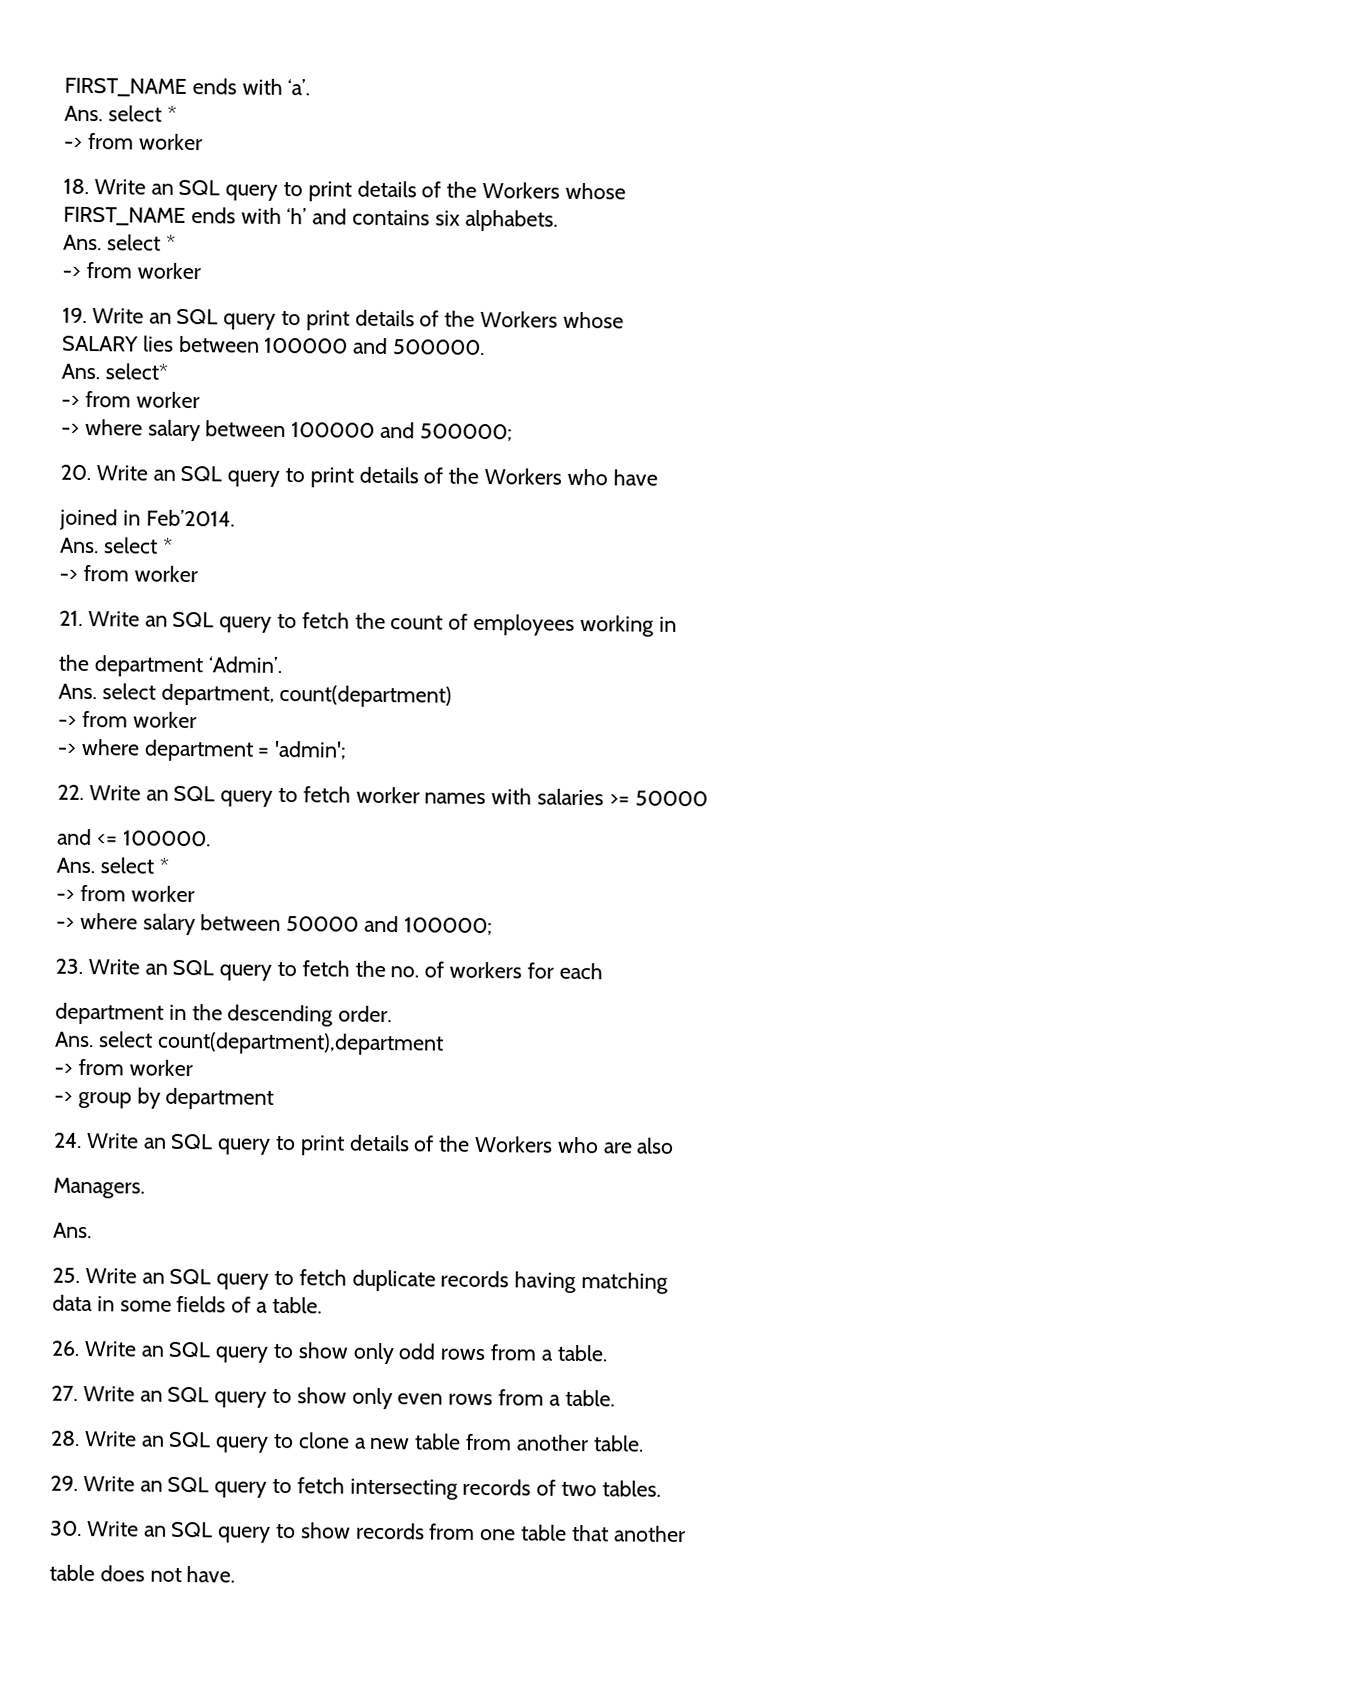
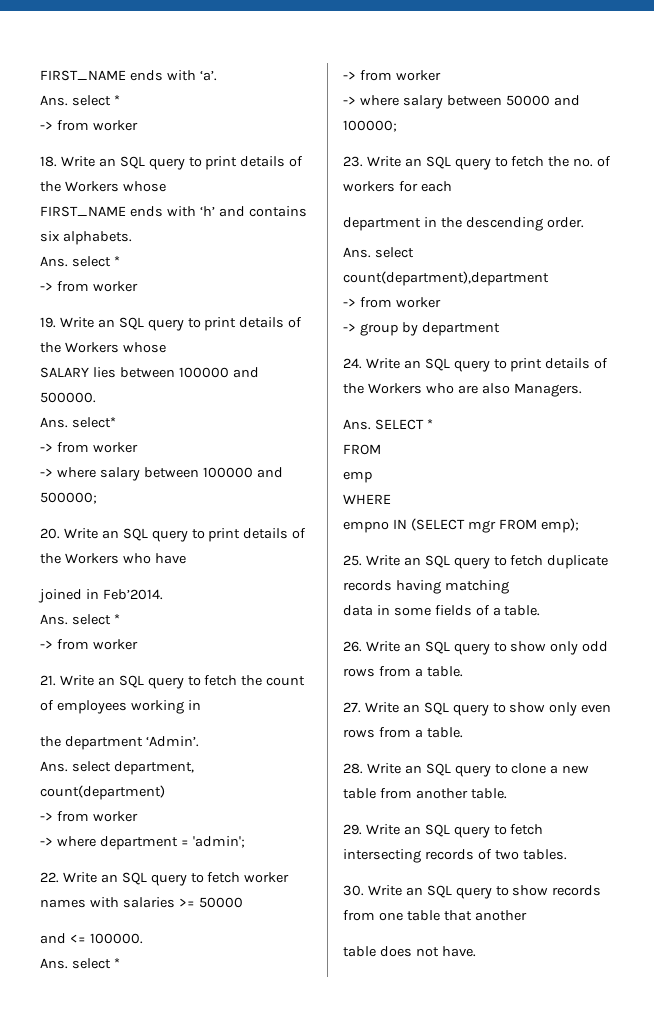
(675, 1145) // -> (510, 388) none
(92, 1230) none -> [374,419,433,430] [343,444,381,455] [343,471,372,483] [343,494,391,504] [343,518,579,533] SELECT * // FROM // emp // WHERE // empno IN (SELECT mgr FROM emp);

